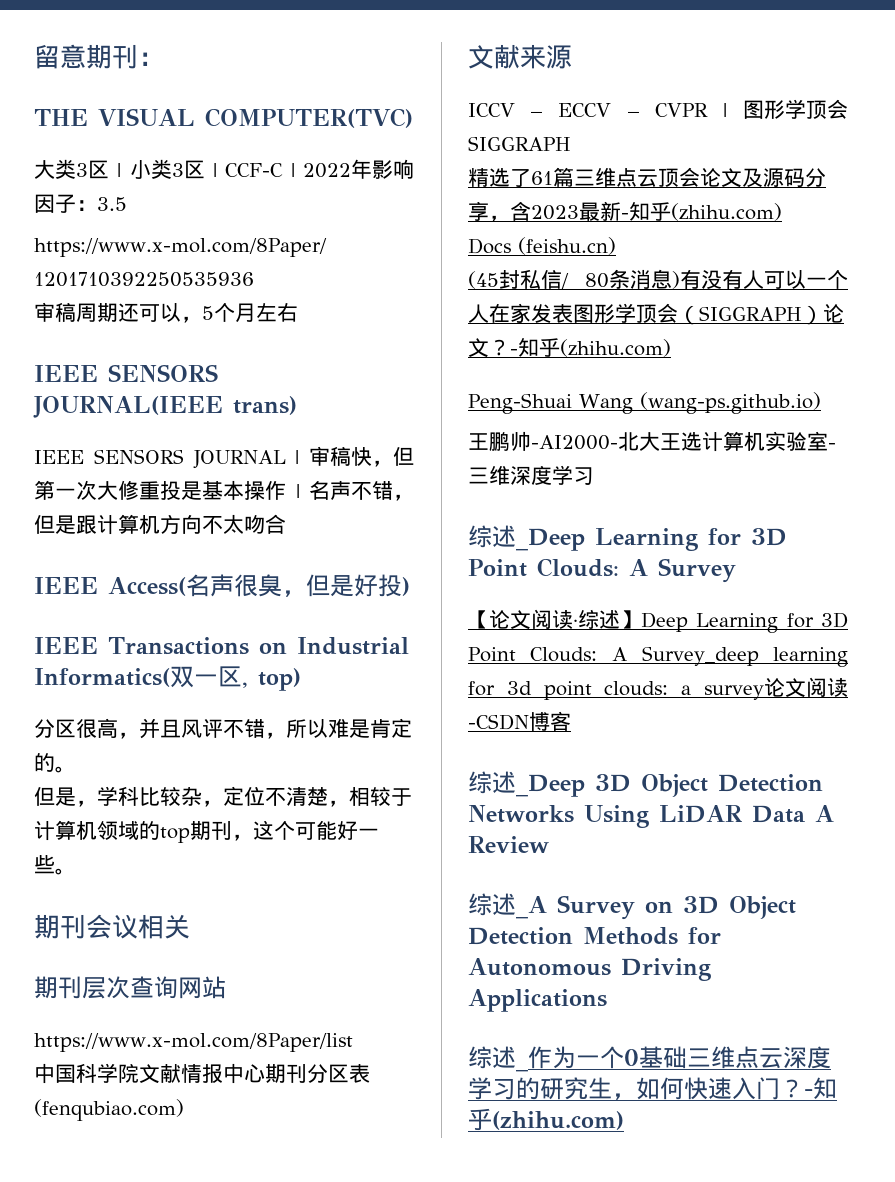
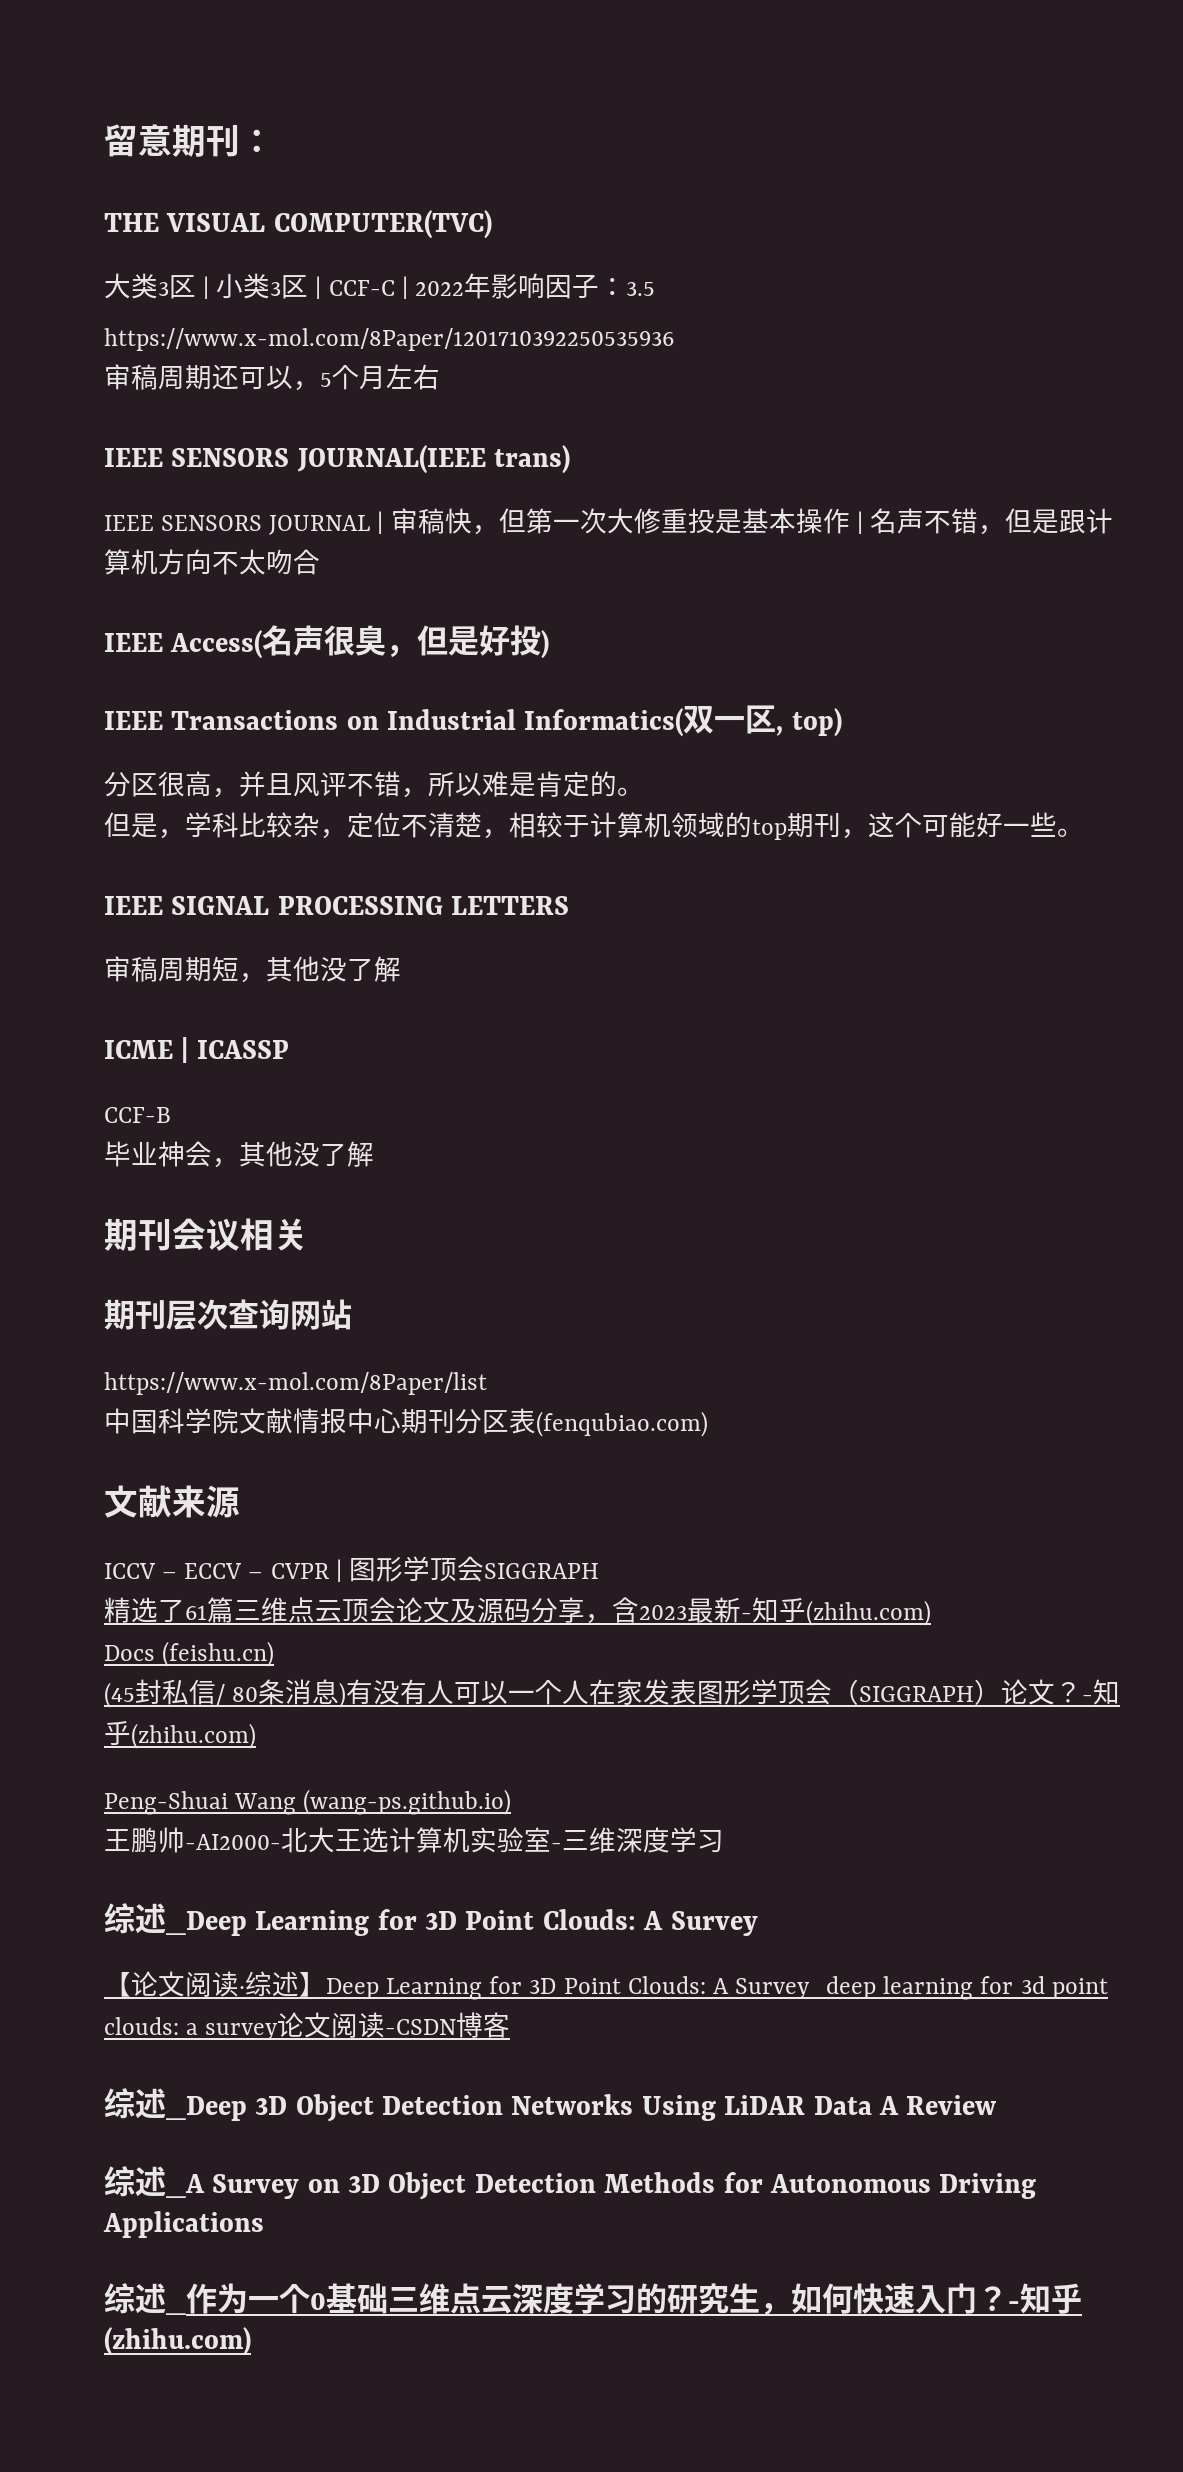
(76, 871) none -> [104,896,570,915] [104,956,401,983] [104,1037,289,1063] [104,1107,171,1123] [104,1141,374,1168] // IEEE SIGNAL PROCESSING LETTERS // 审稿周期短，其他没了解 // ICME | ICASSP // CCF-B // 毕业神会，其他没了解

